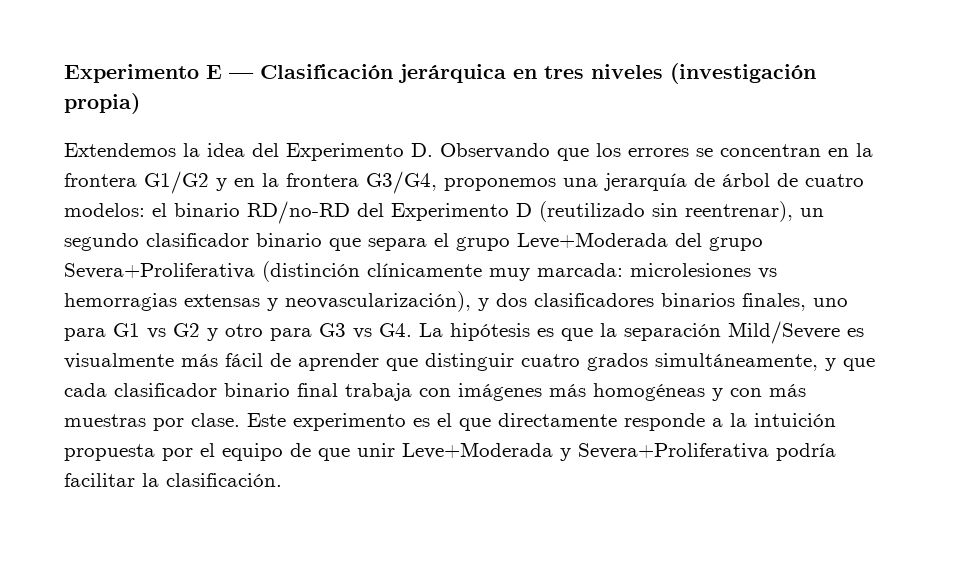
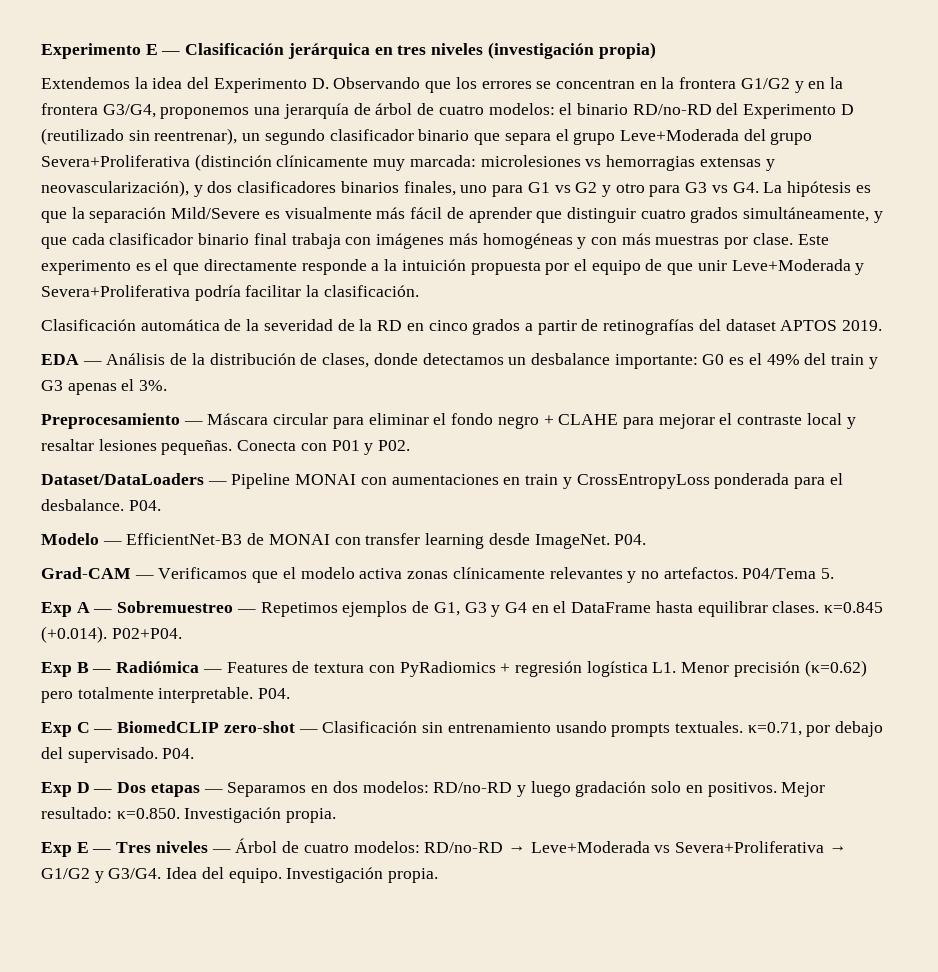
(282, 480) none -> [41,319,883,335] [41,353,878,369] [41,379,168,395] [41,413,856,429] [41,439,411,455] [41,473,843,489] [41,499,161,511] [41,533,647,549] [41,567,835,583] [41,601,884,617] [41,626,182,643] [41,660,867,677] [41,687,291,703] [41,721,884,737] [41,747,195,763] [41,781,826,797] [41,807,337,823] [41,838,847,857] [41,867,439,883] // Clasificación automática de la severidad de la RD en cinco grados a partir de retinografías del dataset APTOS 2019. // EDA — Análisis de la distribución de clases, donde detectamos un desbalance importante: G0 es el 49% del train y G3 apenas el 3%. // Preprocesamiento — Máscara circular para eliminar el fondo negro + CLAHE para mejorar el contraste local y resaltar lesiones pequeñas. Conecta con P01 y P02. // Dataset/DataLoaders — Pipeline MONAI con aumentaciones en train y CrossEntropyLoss ponderada para el desbalance. P04. // Modelo — EfficientNet-B3 de MONAI con transfer learning desde ImageNet. P04. // Grad-CAM — Verificamos que el modelo activa zonas clínicamente relevantes y no artefactos. P04/Tema 5. // Exp A — Sobremuestreo — Repetimos ejemplos de G1, G3 y G4 en el DataFrame hasta equilibrar clases. κ=0.845 (+0.014). P02+P04. // Exp B — Radiómica — Features de textura con PyRadiomics + regresión logística L1. Menor precisión (κ=0.62) pero totalmente interpretable. P04. // Exp C — BiomedCLIP zero-shot — Clasificación sin entrenamiento usando prompts textuales. κ=0.71, por debajo del supervisado. P04. // Exp D — Dos etapas — Separamos en dos modelos: RD/no-RD y luego gradación solo en positivos. Mejor resultado: κ=0.850. Investigación propia. // Exp E — Tres niveles — Árbol de cuatro modelos: RD/no-RD → Leve+Moderada vs Severa+Proliferativa → G1/G2 y G3/G4. Idea del equipo. Investigación propia.

